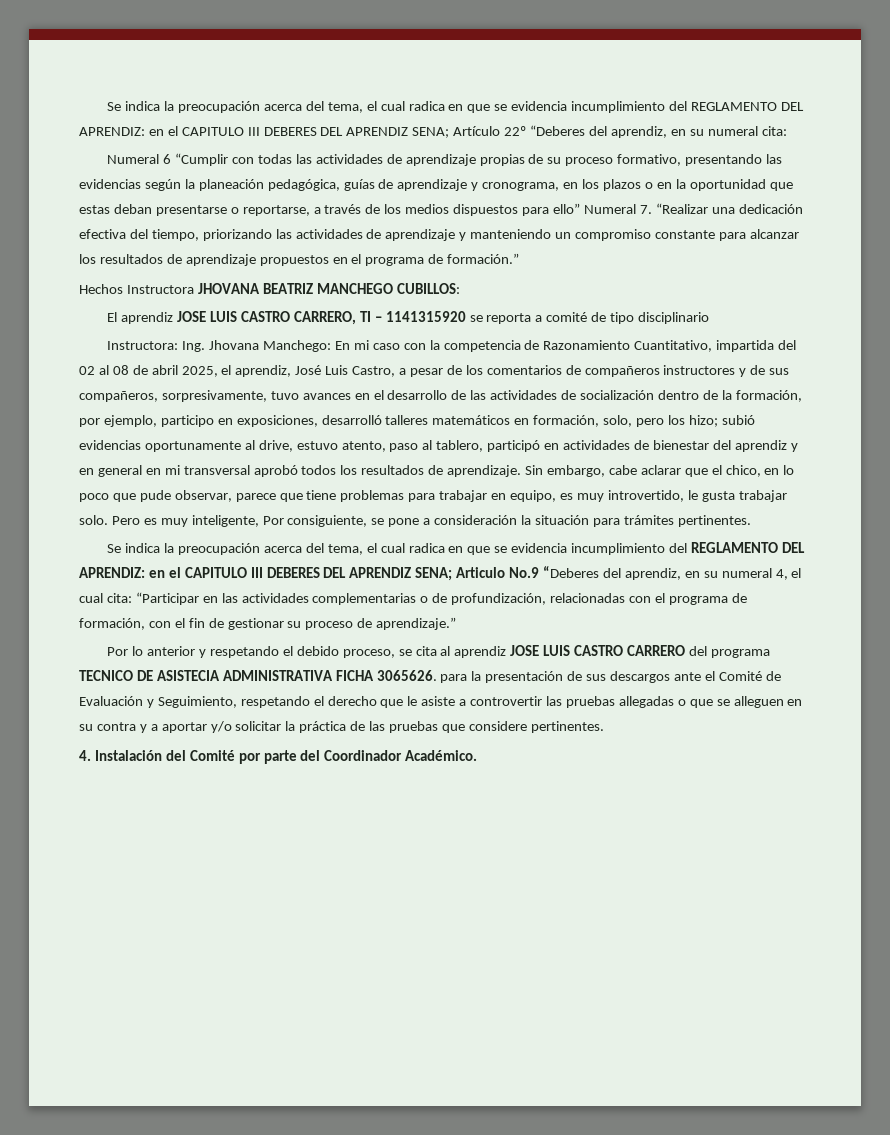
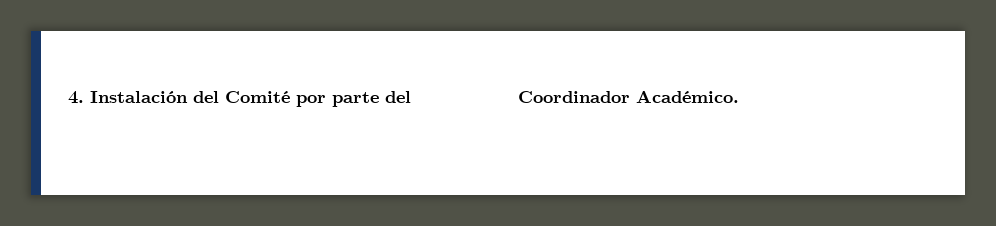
[107,101,804,113] [79,125,787,138] [107,153,783,166] [79,179,793,191] [79,203,803,216] [79,229,799,241] [79,253,520,266] [79,283,460,294] [107,311,710,325] [107,340,797,352] [79,365,790,377] [79,390,802,402] [79,415,755,427] [79,440,798,452] [79,465,795,477] [79,490,787,502] [79,515,751,527] [107,542,805,555] [79,566,802,581] [79,592,747,605] [79,617,457,630] [107,645,770,658] [79,670,781,683] [79,696,803,708] [79,721,604,733] Se indica la preocupación acerca del tema, el cual radica en que se evidencia incumplimiento del REGLAMENTO DEL APRENDIZ: en el CAPITULO III DEBERES DEL APRENDIZ SENA; Artículo 22º “Deberes del aprendiz, en su numeral cita: // Numeral 6 “Cumplir con todas las actividades de aprendizaje propias de su proceso formativo, presentando las evidencias según la planeación pedagógica, guías de aprendizaje y cronograma, en los plazos o en la oportunidad que estas deban presentarse o reportarse, a través de los medios dispuestos para ello” Numeral 7. “Realizar una dedicación efectiva del tiempo, priorizando las actividades de aprendizaje y manteniendo un compromiso constante para alcanzar los resultados de aprendizaje propuestos en el programa de formación.” // Hechos Instructora JHOVANA BEATRIZ MANCHEGO CUBILLOS: // El aprendiz JOSE LUIS CASTRO CARRERO, TI – 1141315920 se reporta a comité de tipo disciplinario // Instructora: Ing. Jhovana Manchego: En mi caso con la competencia de Razonamiento Cuantitativo, impartida del 02 al 08 de abril 2025, el aprendiz, José Luis Castro, a pesar de los comentarios de compañeros instructores y de sus compañeros, sorpresivamente, tuvo avances en el desarrollo de las actividades de socialización dentro de la formación, por ejemplo, participo en exposiciones, desarrolló talleres matemáticos en formación, solo, pero los hizo; subió evidencias oportunamente al drive, estuvo atento, paso al tablero, participó en actividades de bienestar del aprendiz y en general en mi transversal aprobó todos los resultados de aprendizaje. Sin embargo, cabe aclarar que el chico, en lo poco que pude observar, parece que tiene problemas para trabajar en equipo, es muy introvertido, le gusta trabajar solo. Pero es muy inteligente, Por consiguiente, se pone a consideración la situación para trámites pertinentes. // Se indica la preocupación acerca del tema, el cual radica en que se evidencia incumplimiento del REGLAMENTO DEL APRENDIZ: en el CAPITULO III DEBERES DEL APRENDIZ SENA; Articulo No.9 “Deberes del aprendiz, en su numeral 4, el cual cita: “Participar en las actividades complementarias o de profundización, relacionadas con el programa de formación, con el fin de gestionar su proceso de aprendizaje.” // Por lo anterior y respetando el debido proceso, se cita al aprendiz JOSE LUIS CASTRO CARRERO del programa TECNICO DE ASISTECIA ADMINISTRATIVA FICHA 3065626. para la presentación de sus descargos ante el Comité de Evaluación y Seguimiento, respetando el derecho que le asiste a controvertir las pruebas allegadas o que se alleguen en su contra y a aportar y/o solicitar la práctica de las pruebas que considere pertinentes. // -> (68, 97) none

